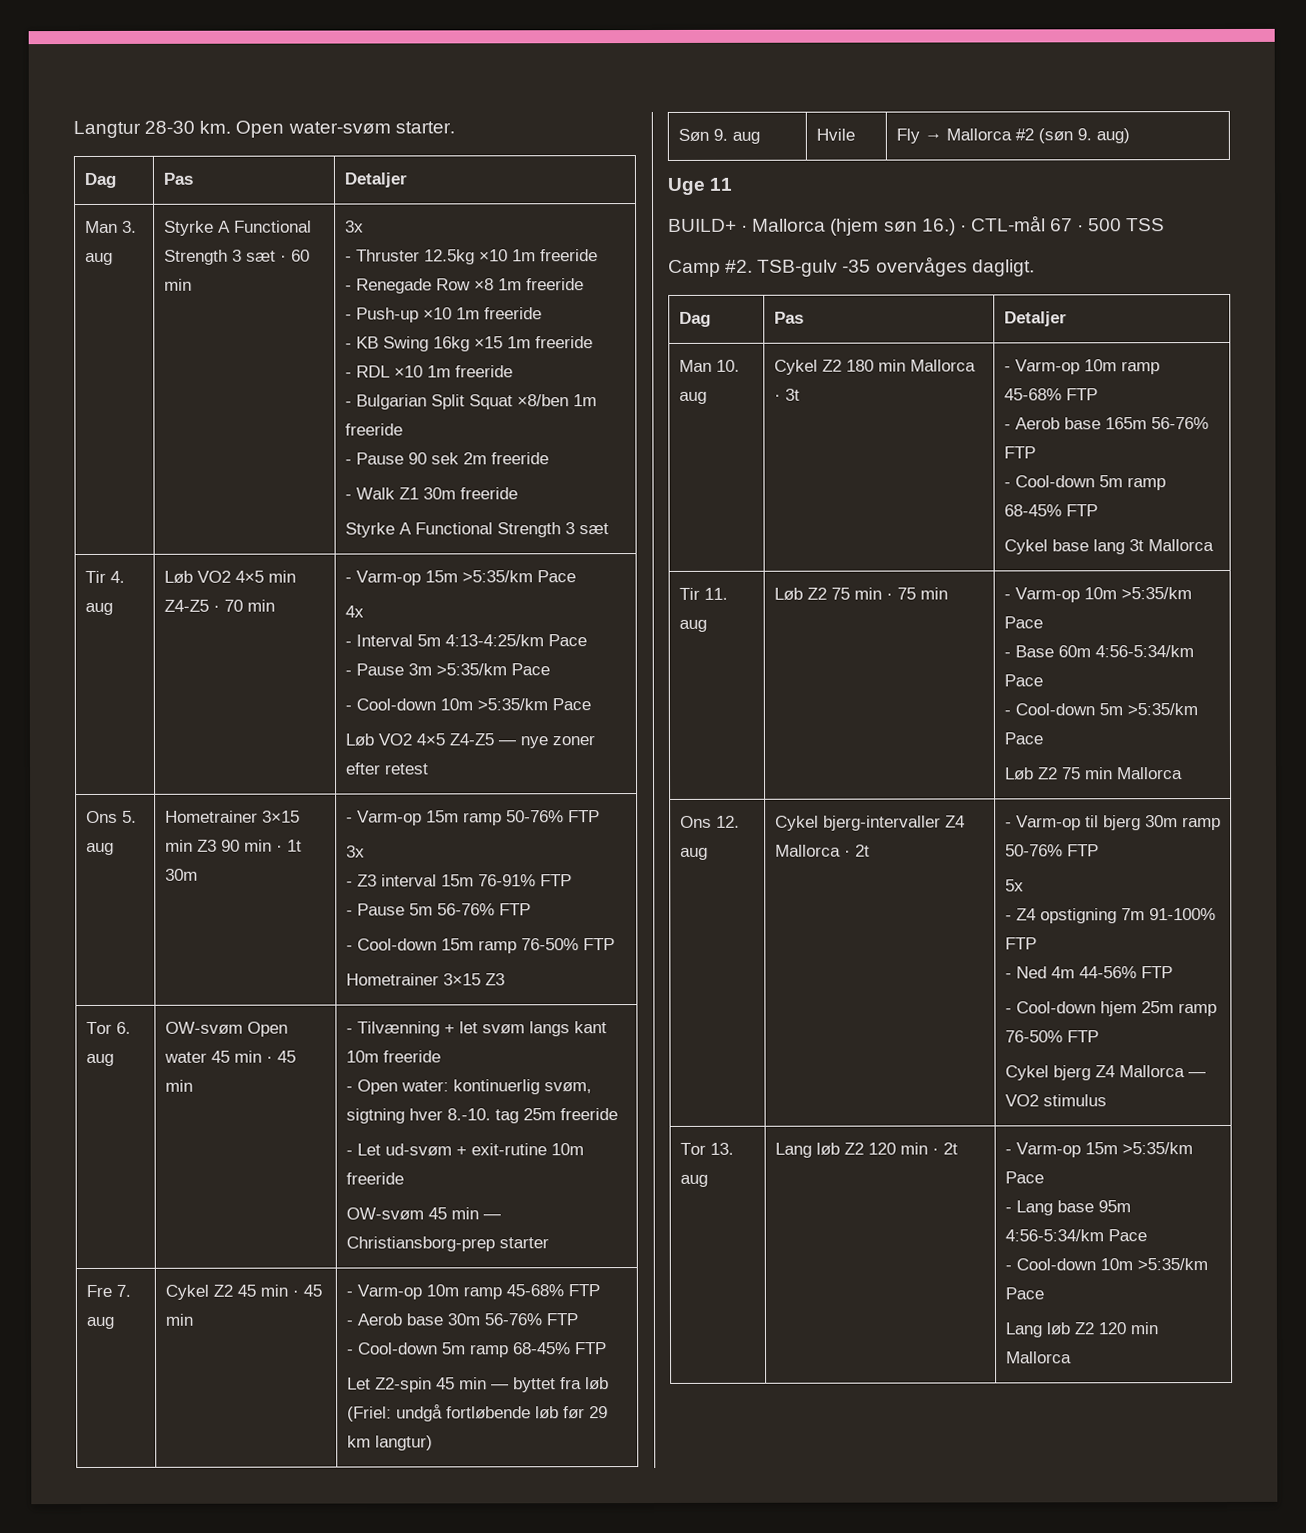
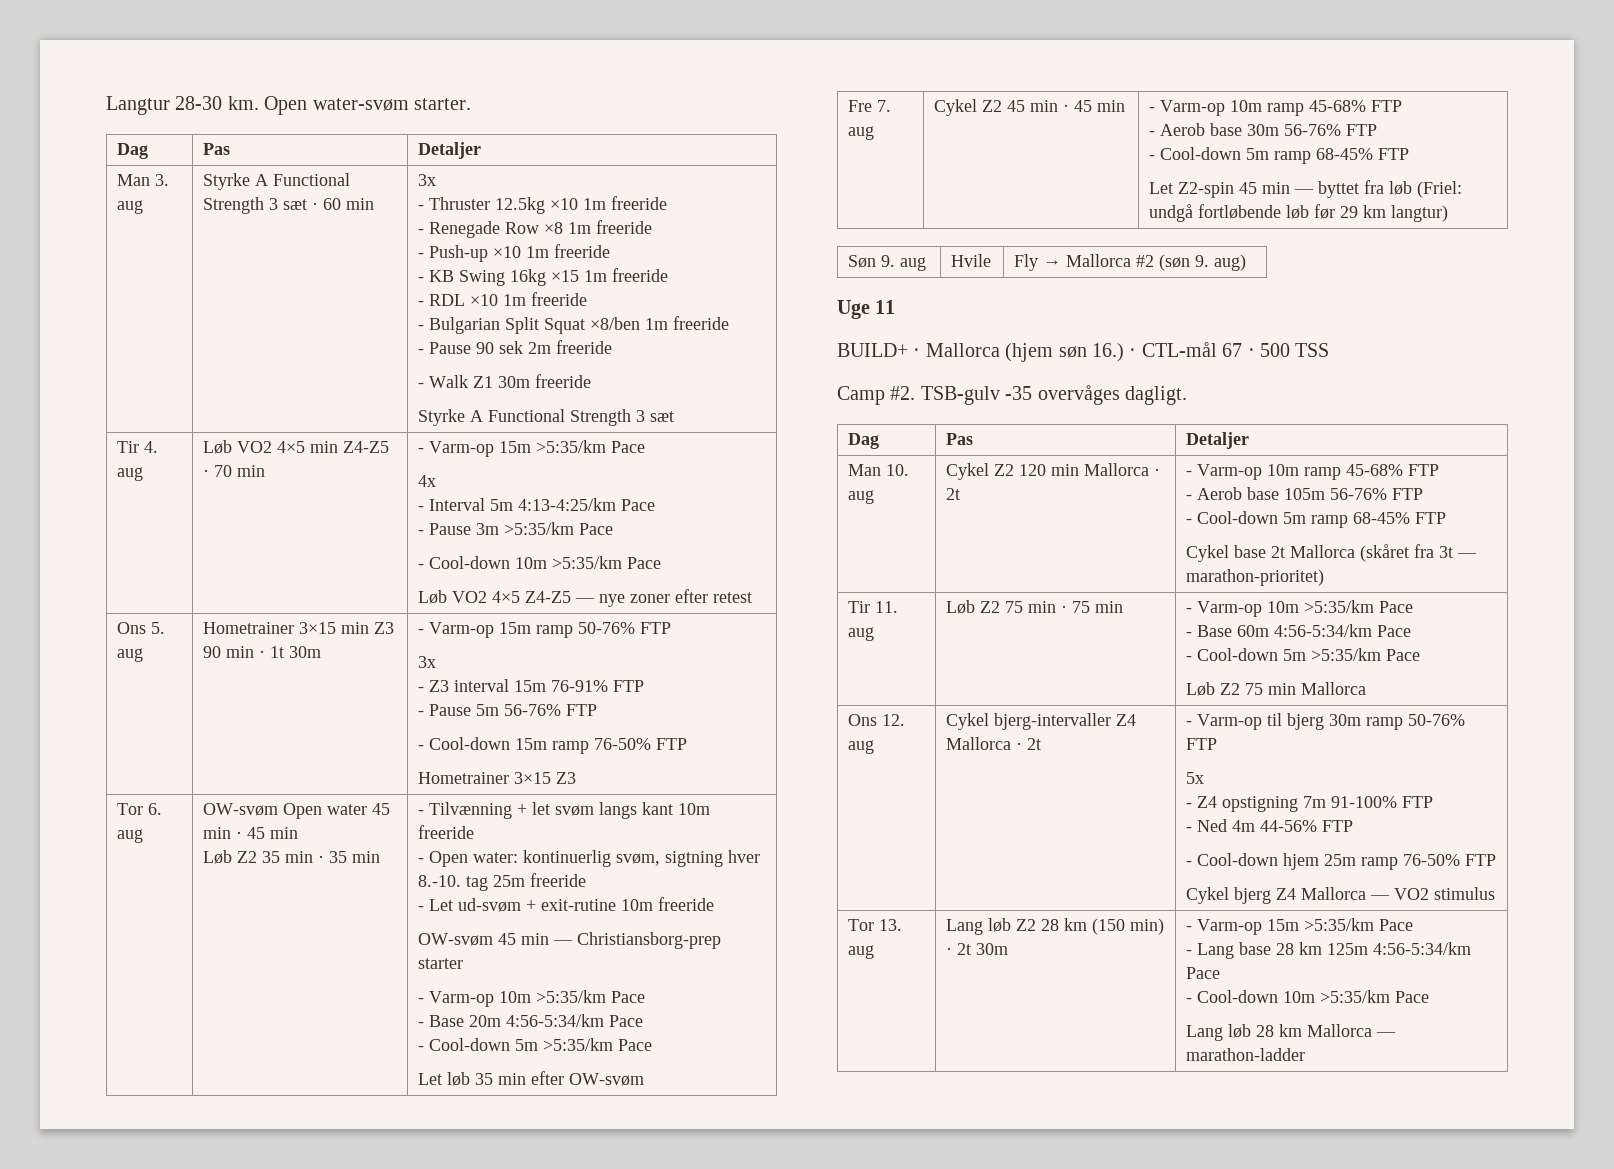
(193, 1085) none -> [203,850,381,864] // Løb Z2 35 min · 35 min
(549, 1243) none -> [418,990,646,1007] [418,1014,644,1027] [418,1038,653,1051] [418,1071,645,1086] // - Varm-op 10m >5:35/km Pace // - Base 20m 4:56-5:34/km Pace // - Cool-down 5m >5:35/km Pace // Let løb 35 min efter OW-svøm
[845,359,874,372] 180 -> [1019,464,1047,476] 120
[784,388,800,401] [1003,359,1160,375] [1003,388,1098,401] [1003,417,1147,430] 3t | - Varm-op 10m ramp 45-68% FTP // - Aerob base 165m -> [946,488,961,500] [1186,464,1440,480] [1186,487,1326,500] 2t | - Varm-op 10m ramp 45-68% FTP // - Aerob base 105m
[1092,539,1214,555] lang 3t Mallorca -> [1271,544,1478,562] [1186,569,1325,586] 2t Mallorca (skåret fra 3t — marathon-prioritet)
[867,1142,958,1155] 120 min · 2t -> [1041,918,1165,935] [946,943,1009,955] 28 km (150 min) · 2t 30m
[1097,1200,1131,1213] 95m -> [1276,942,1369,955] 28 km 125m
[1073,1322,1158,1335] [1005,1351,1072,1364] Z2 120 min Mallorca -> [1256,1024,1397,1037] [1186,1048,1306,1061] 28 km Mallorca — marathon-ladder

